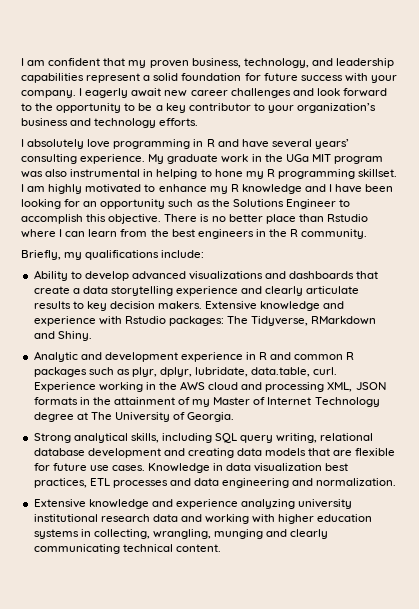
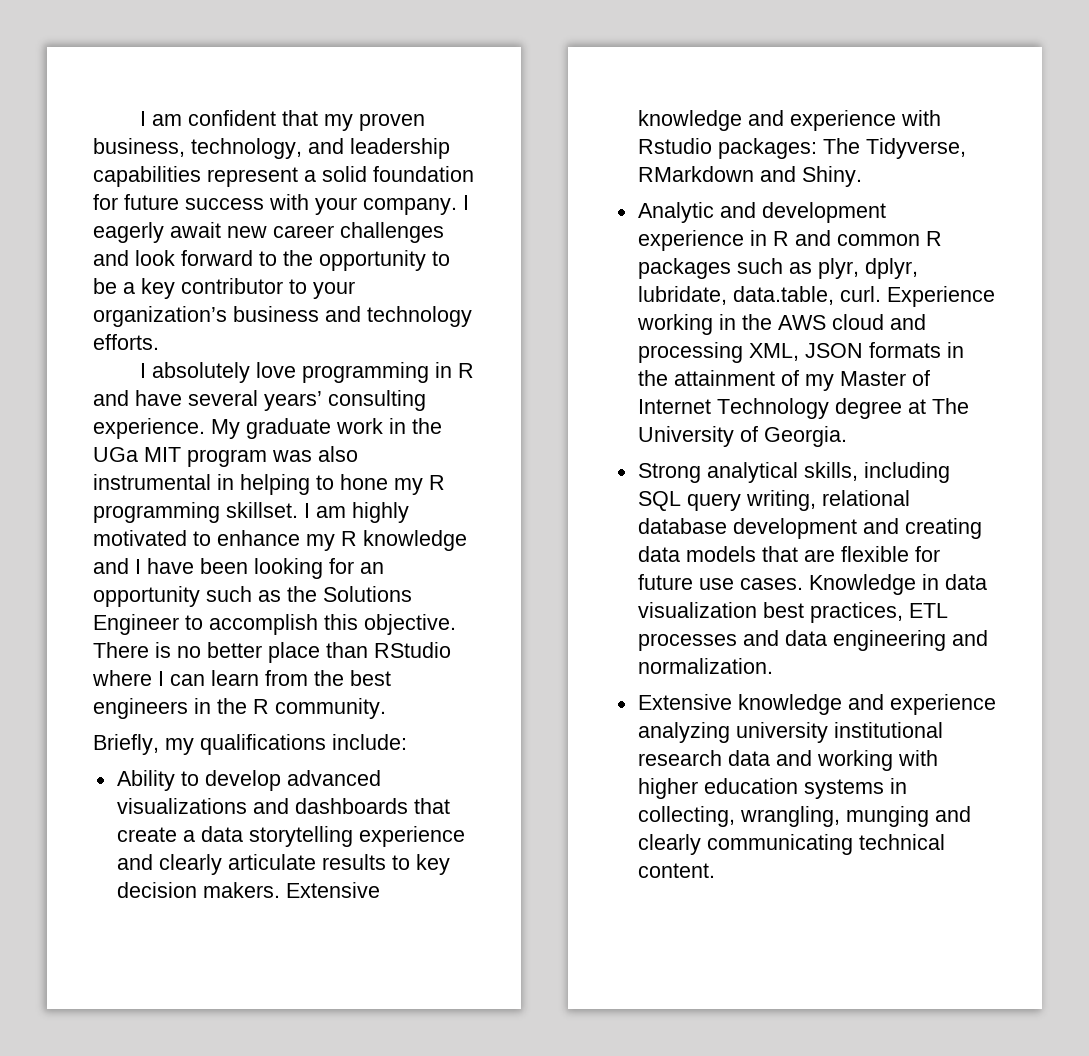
[326,214,368,222] Rstudio -> [374,642,451,658] RStudio

